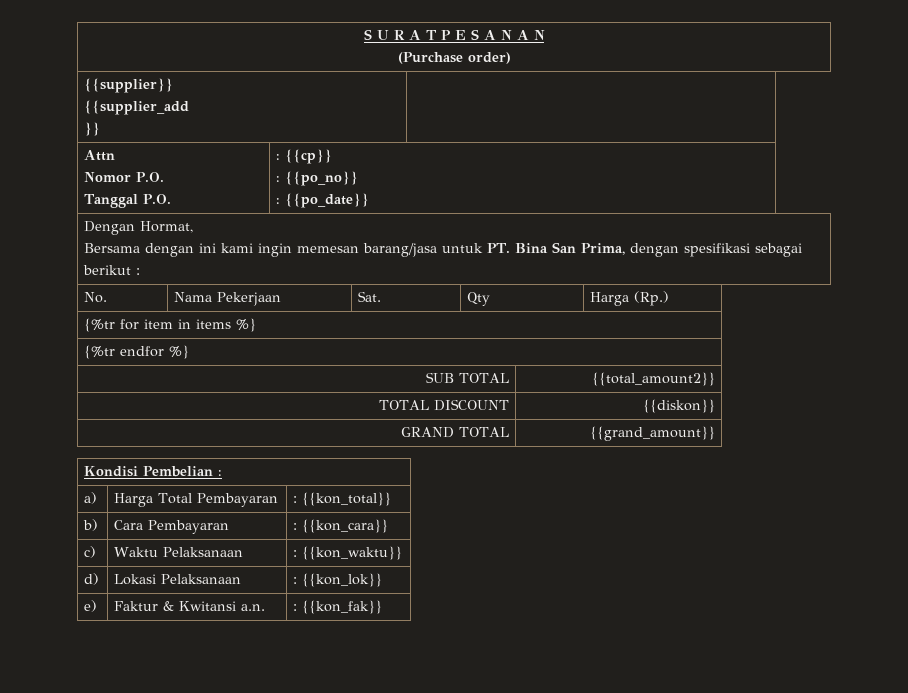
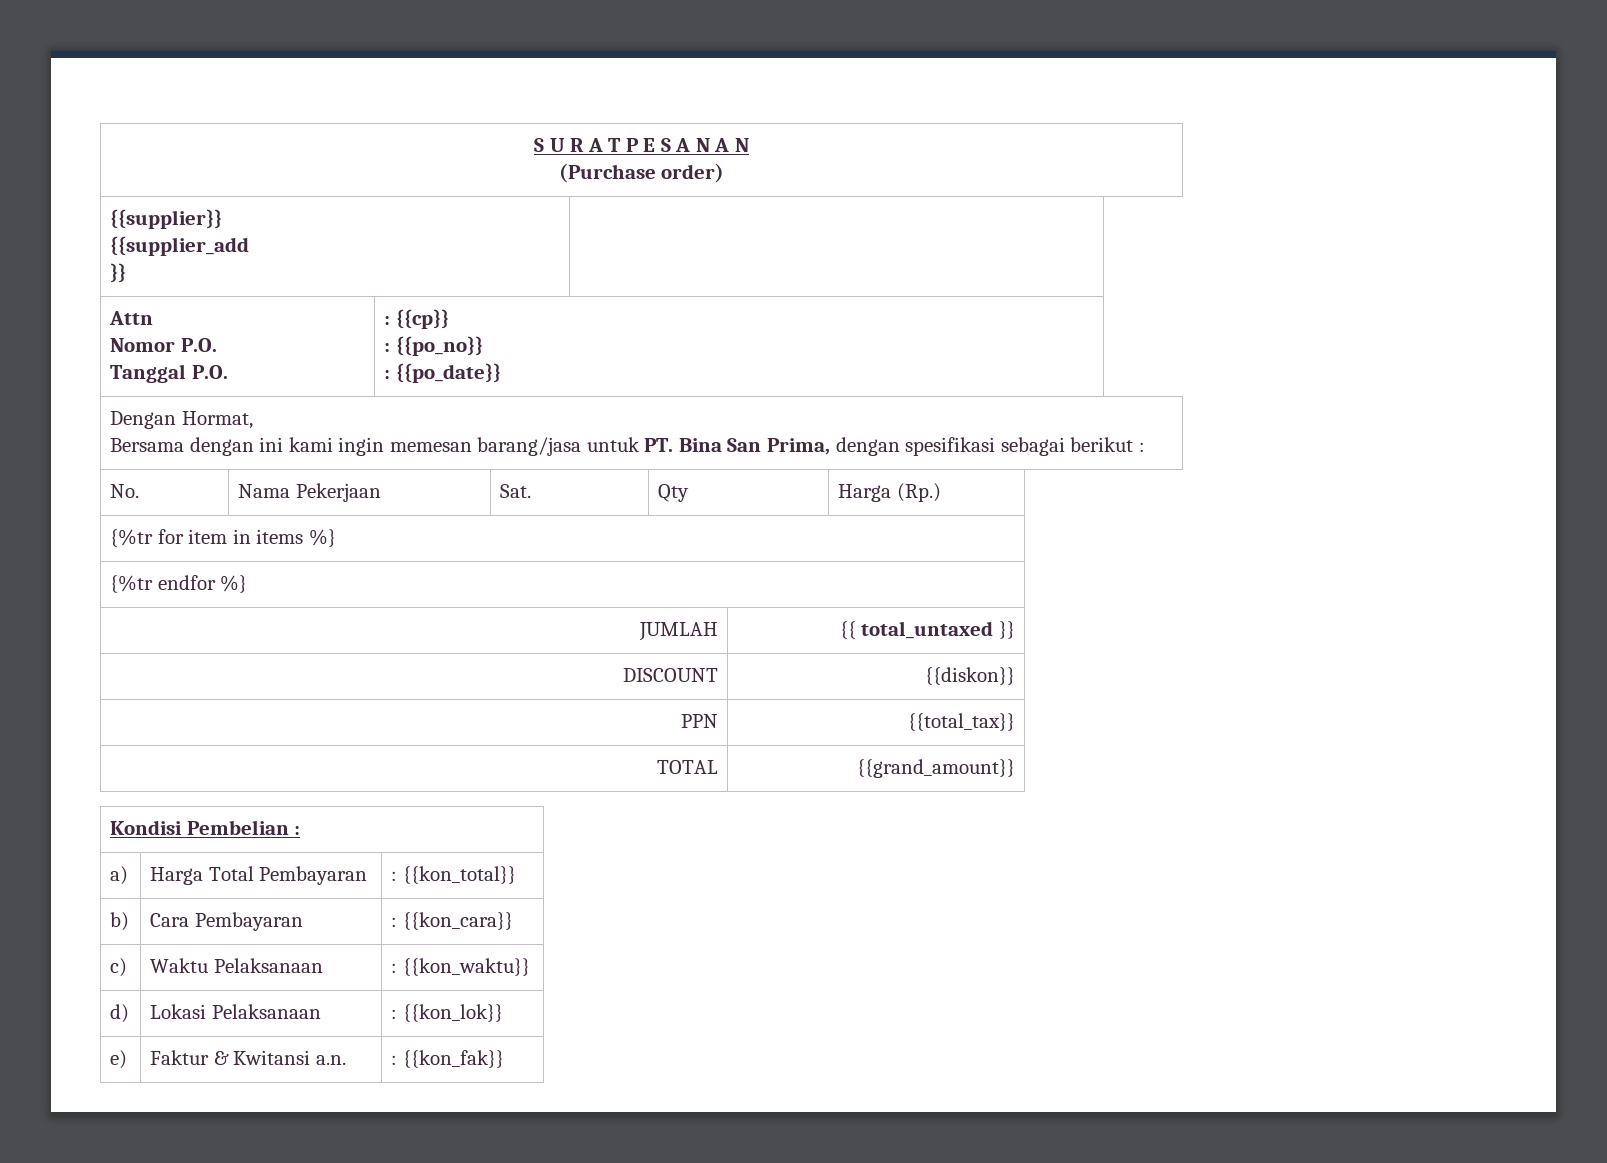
[425,372,509,383] [591,372,715,386] [378,400,429,410] SUB TOTAL | {{total_amount2}} // TOTAL -> [638,622,718,641] [839,621,1015,639] JUMLAH | {{ total_untaxed }} //
[400,427,454,438] GRAND -> [680,714,718,728] [907,713,1015,731] PPN | {{total_tax}} //

